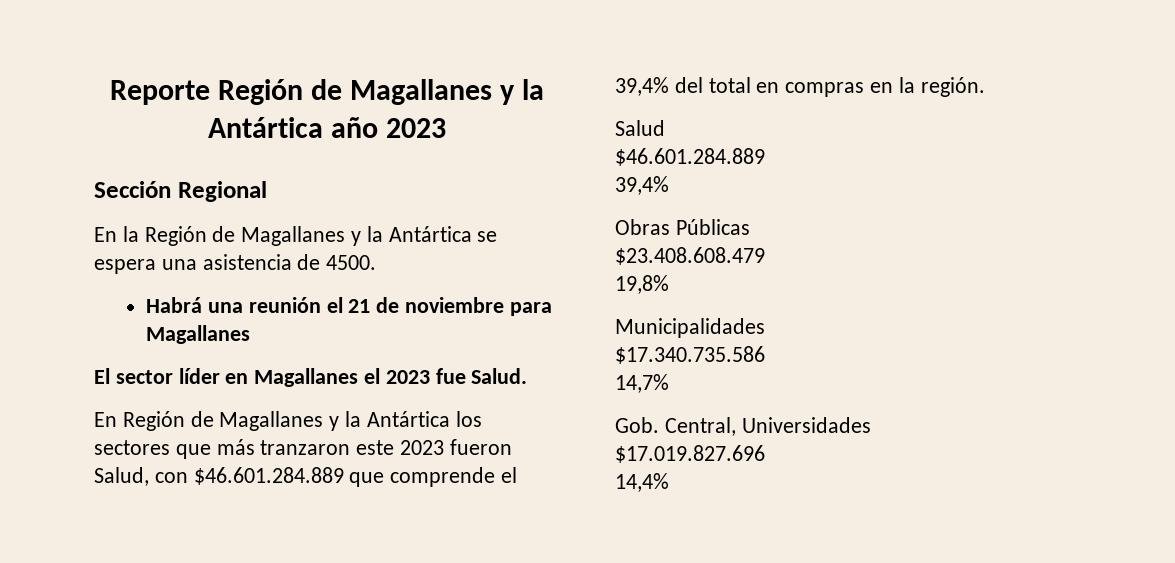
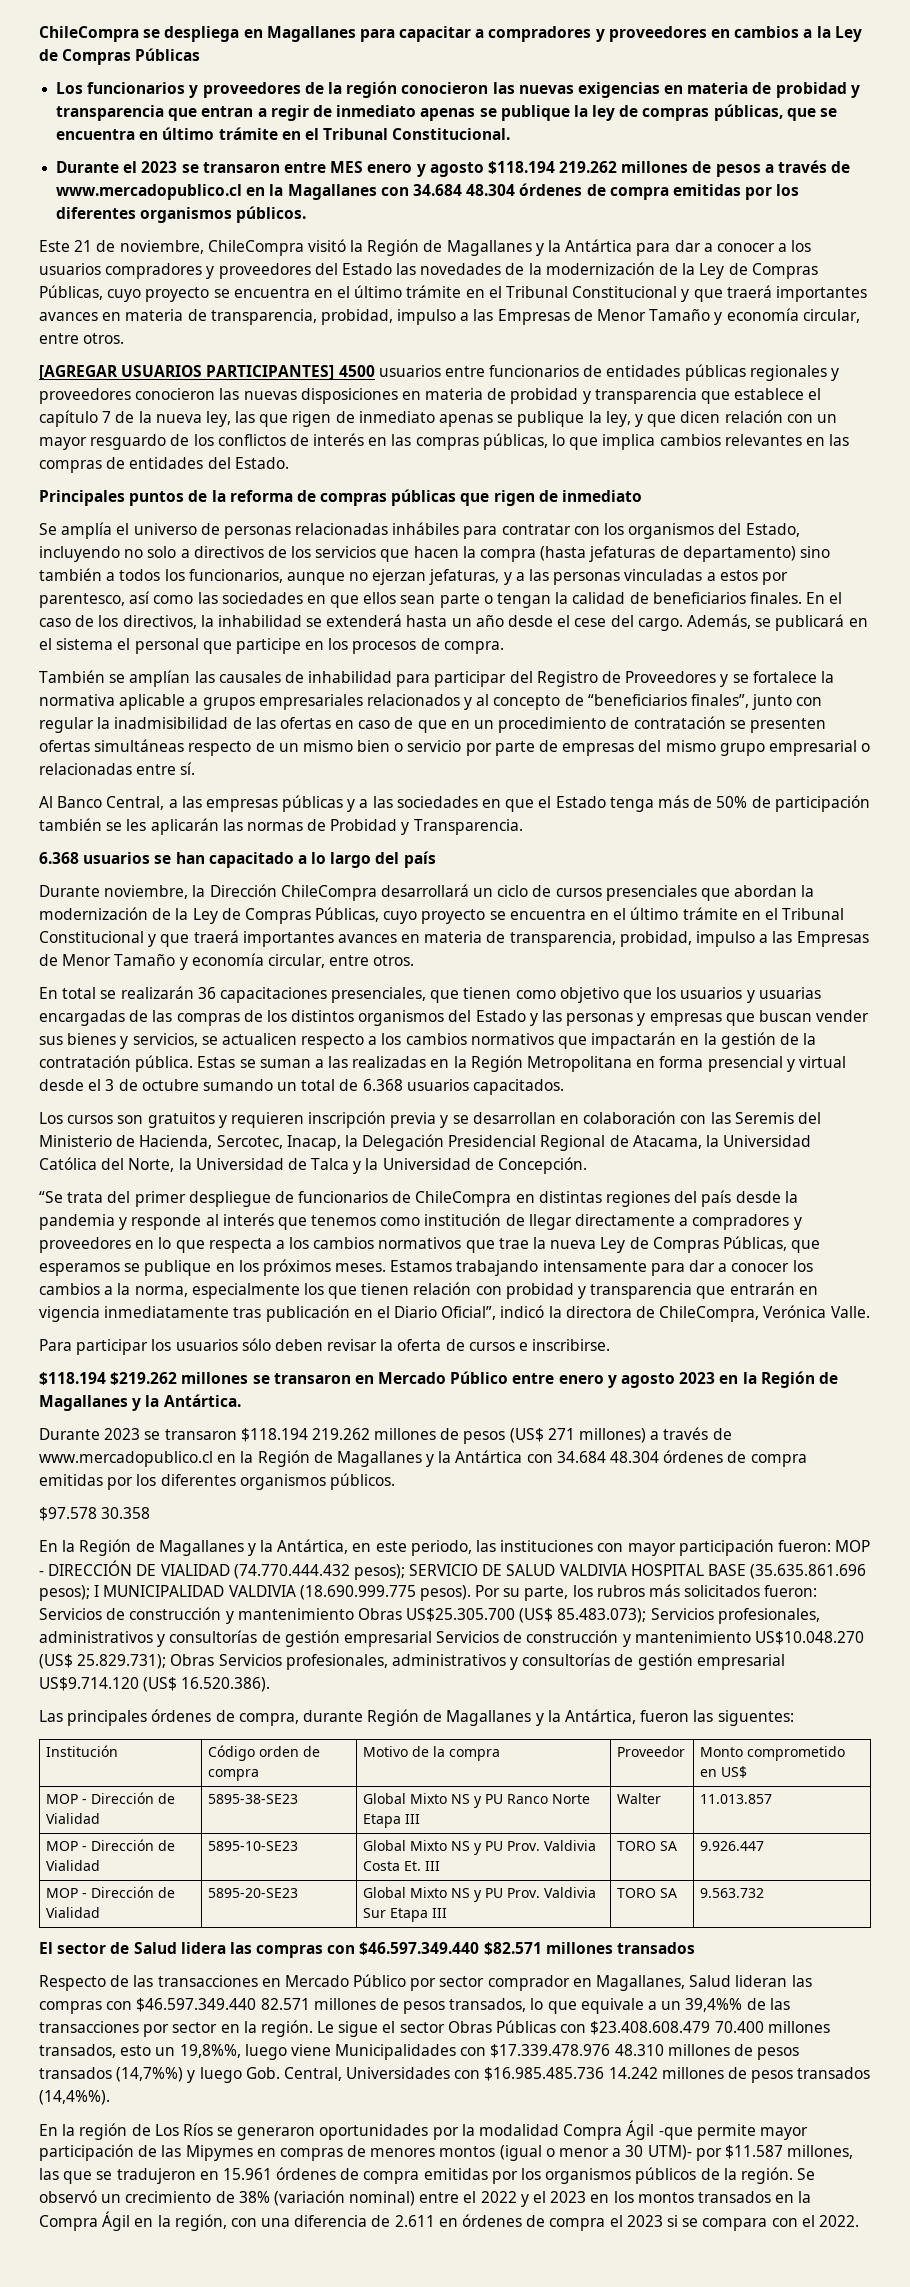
[110,79,544,105] [208,117,446,138] [94,181,267,202] Reporte Región de Magallanes y la Antártica año 2023 // Sección Regional -> [39,26,862,42] [39,48,201,65] [56,81,860,98] [56,104,838,121] [56,127,511,140] [56,160,851,177] [56,183,800,200] [56,206,307,223] [39,239,812,256] [39,262,818,279] [39,285,867,302] [39,308,860,325] [39,333,125,344] [39,364,840,381] [39,388,822,404] [39,410,837,427] [39,433,850,450] [39,457,289,473] [39,489,643,506] [39,522,800,539] [39,546,830,562] [39,568,788,585] [39,591,843,608] [39,614,868,631] [39,638,504,654] [39,670,834,687] [39,694,823,710] [39,716,826,733] [39,739,871,756] [39,762,196,775] [39,795,870,812] [39,818,523,835] [39,851,436,868] [39,884,815,901] [39,907,845,924] [39,930,869,947] [39,953,415,970] [39,986,821,1003] [39,1010,870,1026] [39,1032,817,1049] [39,1055,846,1072] [39,1079,565,1095] [39,1111,821,1128] [39,1134,812,1151] [39,1157,588,1174] [39,1190,798,1207] [39,1213,802,1230] [39,1236,821,1253] [39,1259,813,1276] [39,1282,818,1299] [39,1305,870,1322] [39,1338,611,1355] [39,1371,838,1388] [39,1394,241,1411] [39,1427,732,1444] [39,1450,807,1467] [39,1473,395,1490] [39,1507,151,1521] ChileCompra se despliega en Magallanes para capacitar a compradores y proveedores en cambios a la Ley de Compras Públicas // Los funcionarios y proveedores de la región conocieron las nuevas exigencias en materia de probidad y transparencia que entran a regir de inmediato apenas se publique la ley de compras públicas, que se encuentra en último trámite en el Tribunal Constitucional. // Durante el 2023 se transaron entre MES enero y agosto $118.194 219.262 millones de pesos a través de www.mercadopublico.cl en la Magallanes con 34.684 48.304 órdenes de compra emitidas por los diferentes organismos públicos. // Este 21 de noviembre, ChileCompra visitó la Región de Magallanes y la Antártica para dar a conocer a los usuarios compradores y proveedores del Estado las novedades de la modernización de la Ley de Compras Públicas, cuyo proyecto se encuentra en el último trámite en el Tribunal Constitucional y que traerá importantes avances en materia de transparencia, probidad, impulso a las Empresas de Menor Tamaño y economía circular, entre otros. // [AGREGAR USUARIOS PARTICIPANTES] 4500 usuarios entre funcionarios de entidades públicas regionales y proveedores conocieron las nuevas disposiciones en materia de probidad y transparencia que establece el capítulo 7 de la nueva ley, las que rigen de inmediato apenas se publique la ley, y que dicen relación con un mayor resguardo de los conflictos de interés en las compras públicas, lo que implica cambios relevantes en las compras de entidades del Estado. // Principales puntos de la reforma de compras públicas que rigen de inmediato // Se amplía el universo de personas relacionadas inhábiles para contratar con los organismos del Estado, incluyendo no solo a directivos de los servicios que hacen la compra (hasta jefaturas de departamento) sino también a todos los funcionarios, aunque no ejerzan jefaturas, y a las personas vinculadas a estos por parentesco, así como las sociedades en que ellos sean parte o tengan la calidad de beneficiarios finales. En el caso de los directivos, la inhabilidad se extenderá hasta un año desde el cese del cargo. Además, se publicará en el sistema el personal que participe en los procesos de compra. // También se amplían las causales de inhabilidad para participar del Registro de Proveedores y se fortalece la normativa aplicable a grupos empresariales relacionados y al concepto de “beneficiarios finales”, junto con regular la inadmisibilidad de las ofertas en caso de que en un procedimiento de contratación se presenten ofertas simultáneas respecto de un mismo bien o servicio por parte de empresas del mismo grupo empresarial o relacionadas entre sí. // Al Banco Central, a las empresas públicas y a las sociedades en que el Estado tenga más de 50% de participación también se les aplicarán las normas de Probidad y Transparencia. // 6.368 usuarios se han capacitado a lo largo del país // Durante noviembre, la Dirección ChileCompra desarrollará un ciclo de cursos presenciales que abordan la modernización de la Ley de Compras Públicas, cuyo proyecto se encuentra en el último trámite en el Tribunal Constitucional y que traerá importantes avances en materia de transparencia, probidad, impulso a las Empresas de Menor Tamaño y economía circular, entre otros. // En total se realizarán 36 capacitaciones presenciales, que tienen como objetivo que los usuarios y usuarias encargadas de las compras de los distintos organismos del Estado y las personas y empresas que buscan vender sus bienes y servicios, se actualicen respecto a los cambios normativos que impactarán en la gestión de la contratación pública. Estas se suman a las realizadas en la Región Metropolitana en forma presencial y virtual desde el 3 de octubre sumando un total de 6.368 usuarios capacitados. // Los cursos son gratuitos y requieren inscripción previa y se desarrollan en colaboración con las Seremis del Ministerio de Hacienda, Sercotec, Inacap, la Delegación Presidencial Regional de Atacama, la Universidad Católica del Norte, la Universidad de Talca y la Universidad de Concepción. // “Se trata del primer despliegue de funcionarios de ChileCompra en distintas regiones del país desde la pandemia y responde al interés que tenemos como institución de llegar directamente a compradores y proveedores en lo que respecta a los cambios normativos que trae la nueva Ley de Compras Públicas, que esperamos se publique en los próximos meses. Estamos trabajando intensamente para dar a conocer los cambios a la norma, especialmente los que tienen relación con probidad y transparencia que entrarán en vigencia inmediatamente tras publicación en el Diario Oficial”, indicó la directora de ChileCompra, Verónica Valle. // Para participar los usuarios sólo deben revisar la oferta de cursos e inscribirse. // $118.194 $219.262 millones se transaron en Mercado Público entre enero y agosto 2023 en la Región de Magallanes y la Antártica. // Durante 2023 se transaron $118.194 219.262 millones de pesos (US$ 271 millones) a través de www.mercadopublico.cl en la Región de Magallanes y la Antártica con 34.684 48.304 órdenes de compra emitidas por los diferentes organismos públicos. // $97.578 30.358
[388,226,498,242] [94,254,377,274] [146,297,552,316] [146,325,251,344] [94,368,528,387] [94,411,482,431] [94,439,512,459] [94,467,518,487] [615,77,865,97] Antártica se espera una asistencia de 4500. // Habrá una reunión el 21 de noviembre para Magallanes // El sector líder en Magallanes el 2023 fue Salud. // En Región de Magallanes y la Antártica los sectores que más tranzaron este 2023 fueron Salud, con $46.601.284.889 que comprende el 39,4% del total en compras -> [277,1539,871,1556] [39,1560,867,1580] [39,1584,818,1601] [39,1607,820,1624] [39,1630,865,1647] [39,1653,785,1670] [39,1677,271,1692] [39,1709,794,1726] [45,1745,118,1757] [207,1745,320,1761] [207,1769,259,1781] [362,1746,500,1761] [616,1746,685,1757] [699,1746,845,1761] [699,1766,747,1778] [45,1792,175,1804] [45,1813,100,1824] [207,1794,298,1804] [362,1793,590,1808] [362,1814,420,1828] [616,1793,661,1804] [699,1794,772,1804] [45,1839,175,1851] [45,1860,100,1871] [207,1841,298,1851] [362,1840,596,1855] [362,1861,440,1871] [616,1841,677,1851] [699,1841,764,1851] [45,1886,175,1898] [45,1907,100,1918] [207,1888,298,1898] [362,1887,596,1902] [362,1908,447,1922] [616,1888,677,1898] [699,1888,764,1898] [39,1942,696,1958] [39,1974,812,1991] [39,1998,790,2014] [39,2021,218,2037] Antártica, en este periodo, las instituciones con mayor participación fueron: MOP - DIRECCIÓN DE VIALIDAD (74.770.444.432 pesos); SERVICIO DE SALUD VALDIVIA HOSPITAL BASE (35.635.861.696 pesos); I MUNICIPALIDAD VALDIVIA (18.690.999.775 pesos). Por su parte, los rubros más solicitados fueron: Servicios de construcción y mantenimiento Obras US$25.305.700 (US$ 85.483.073); Servicios profesionales, administrativos y consultorías de gestión empresarial Servicios de construcción y mantenimiento US$10.048.270 (US$ 25.829.731); Obras Servicios profesionales, administrativos y consultorías de gestión empresarial US$9.714.120 (US$ 16.520.386). // Las principales órdenes de compra, durante Región de Magallanes y la Antártica, fueron las siguentes: // Institución | Código orden de compra | Motivo de la compra | Proveedor | Monto comprometido en US$ // MOP - Dirección de Vialidad | 5895-38-SE23 | Global Mixto NS y PU Ranco Norte Etapa III | Walter | 11.013.857 // MOP - Dirección de Vialidad | 5895-10-SE23 | Global Mixto NS y PU Prov. Valdivia Costa Et. III | TORO SA | 9.926.447 // MOP - Dirección de Vialidad | 5895-20-SE23 | Global Mixto NS y PU Prov. Valdivia Sur Etapa III | TORO SA | 9.563.732 // El sector de Salud lidera las compras con $46.597.349.440 $82.571 millones transados // Respecto de las transacciones en Mercado Público por sector comprador en Magallanes, Salud lideran las compras con $46.597.349.440 82.571 millones de pesos transados, lo que equivale a un 39,4%% de las transacciones por sector
[615,120,665,136] [615,148,765,166] [615,176,669,195] // Salud // $46.601.284.889 // 39,4% // -> [317,2021,445,2037] Le sigue el sector
(750, 227) // -> [560,2024,587,2033] con
[615,275,669,294] [615,318,765,338] [615,346,765,364] [615,374,669,393] [615,417,871,436] [615,445,765,463] [615,473,669,492] // 19,8% // Municipalidades // $17.340.735.586 // 14,7% // Gob. Central, Universidades // $17.019.827.696 // 14,4% -> [714,2021,830,2033] [39,2044,800,2060] [39,2067,871,2083] [39,2090,110,2105] [39,2120,808,2140] [39,2144,854,2161] [39,2167,816,2184] [39,2190,812,2207] [39,2211,859,2231] 70.400 millones transados, esto un 19,8%%, luego viene Municipalidades con $17.339.478.976 48.310 millones de pesos transados (14,7%%) y luego Gob. Central, Universidades con $16.985.485.736 14.242 millones de pesos transados (14,4%%). // En la región de Los Ríos se generaron oportunidades por la modalidad Compra Ágil -que permite mayor participación de las Mipymes en compras de menores montos (igual o menor a 30 UTM)- por $11.587 millones, las que se tradujeron en 15.961 órdenes de compra emitidas por los organismos públicos de la región. Se observó un crecimiento de 38% (variación nominal) entre el 2022 y el 2023 en los montos transados en la Compra Ágil en la región, con una diferencia de 2.611 en órdenes de compra el 2023 si se compara con el 2022.

